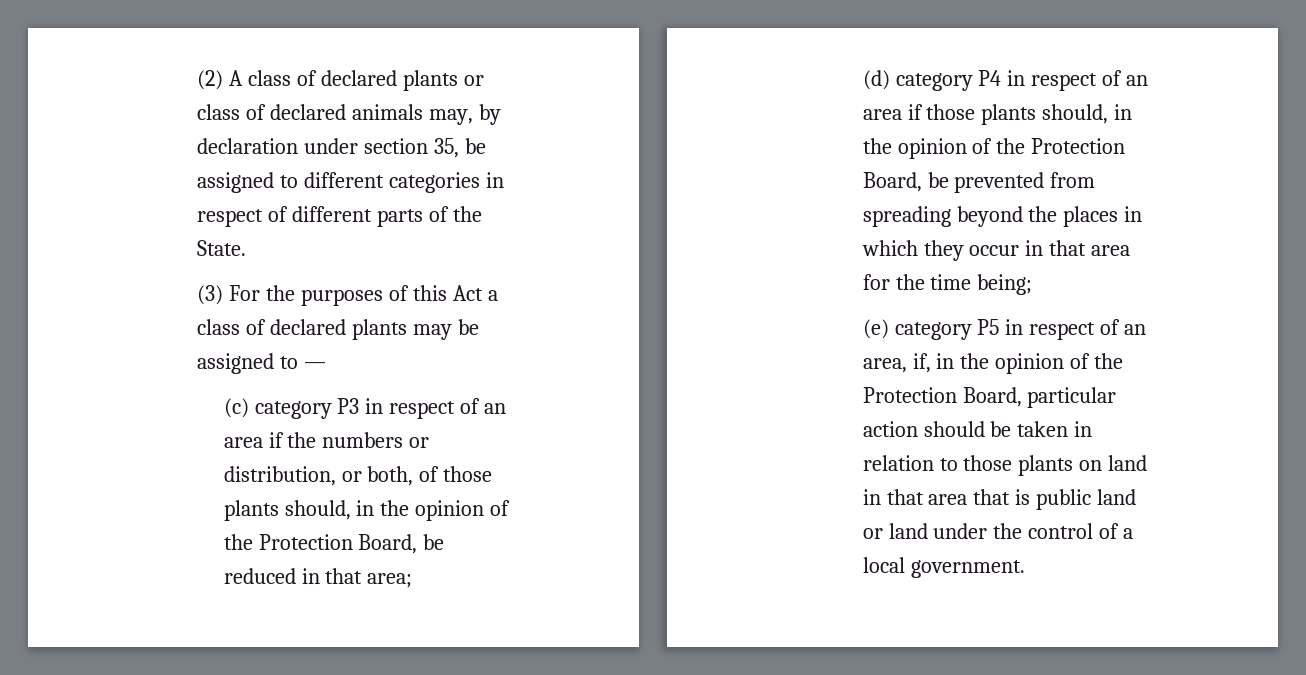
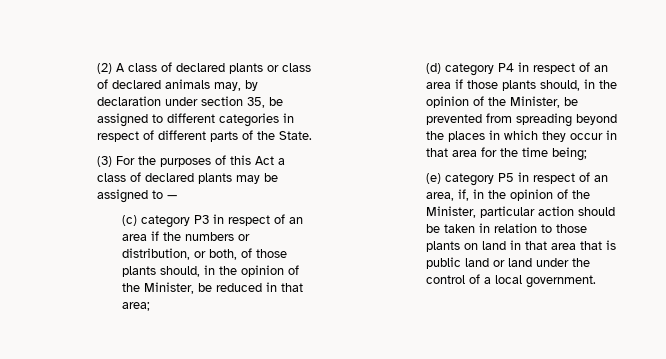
[258,534,418,554] Protection Board, -> [144,282,195,294] Minister,
[1031,138,1126,154] [862,172,922,192] Protection Board, -> [510,96,561,108] Minister,
[862,387,1022,407] Protection Board, -> [426,206,477,218] Minister,

